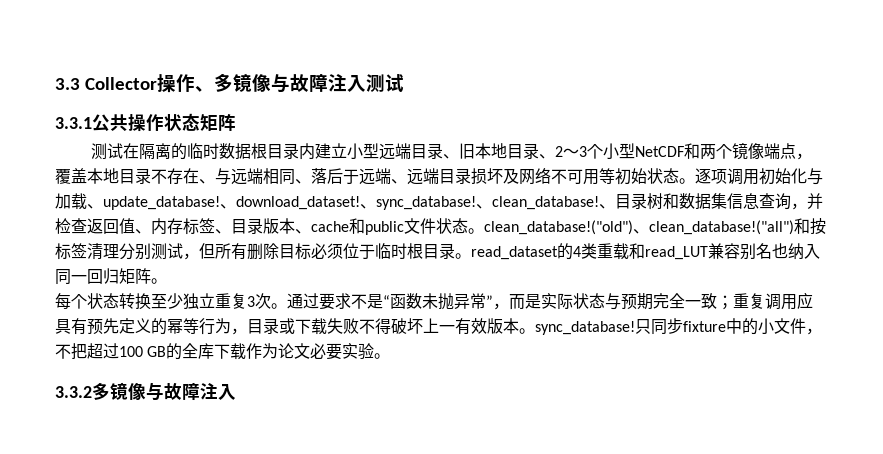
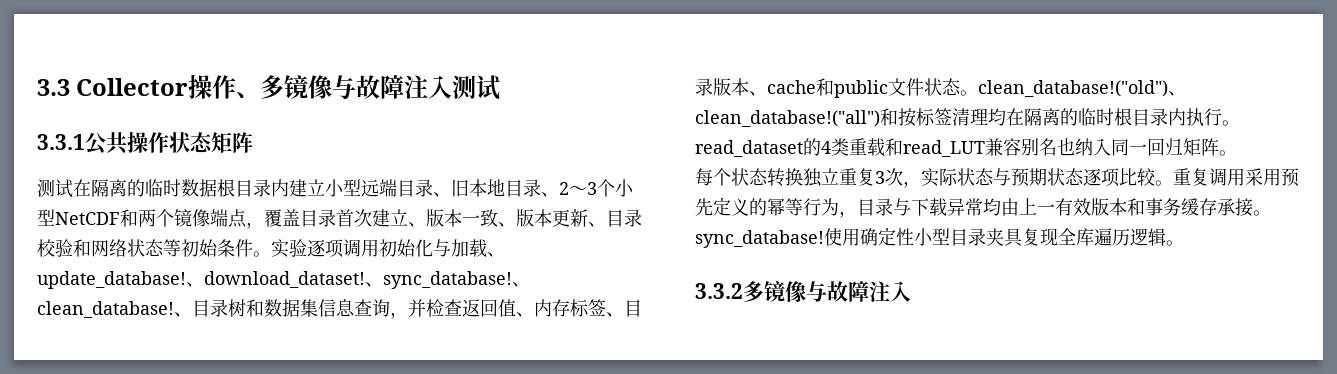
[87,167,695,185] 本地目录不存在、与远端相同、落后于远端、远端目录损坏及网络不可用等初始状态。 -> [300,209,642,227] [37,239,307,258] 目录首次建立、版本一致、版本更新、目录校验和网络状态等初始条件。实验
[119,243,375,260] 分别测试，但所有删除目标必须位于 -> [988,108,1078,126] 均在隔离的
(455, 251) none -> [1168,108,1222,126] 内执行
[151,293,183,309] 至少 -> (803, 177) none
[271,293,733,310] 。通过要求不是“函数未抛异常”，而是实际状态与预期完全一致； -> [903,168,1173,188] ，实际状态与预期状态逐项比较。
[797,292,813,309] [55,318,87,335] 应具有 -> [1245,168,1281,186] 采用
[279,318,822,335] [55,343,375,360] 或下载失败不得破坏上一有效版本。sync_database!只同步fixture中的小文件，不把超过100 GB的全库下载作为论文必要实验 -> [893,198,1271,217] [695,227,1166,248] 与下载异常均由上一有效版本和事务缓存承接。sync_database!使用确定性小型目录夹具复现全库遍历逻辑

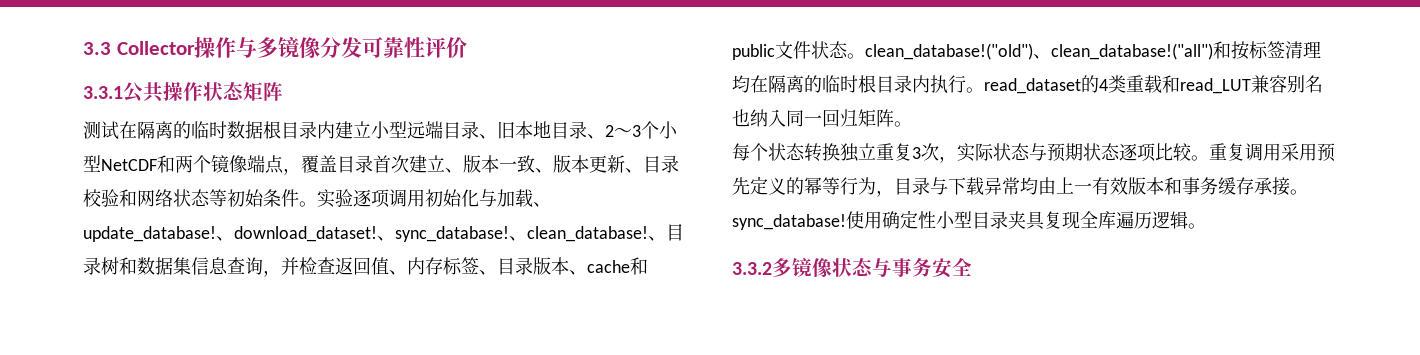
[236,75,501,100] 、多镜像与故障注入测试 -> [235,37,467,59] 与多镜像分发可靠性评价
[806,281,911,302] 与故障注入 -> [832,258,972,278] 状态与事务安全

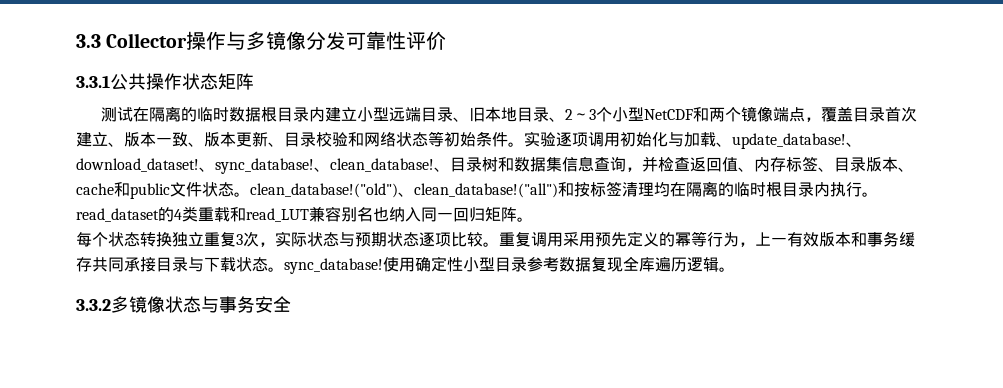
[894,177,1056,195] 目录与下载异常均由 -> (755, 244) none
[1254,177,1290,196] 承接 -> [92,257,268,272] 共同承接目录与下载状态
[1008,211,1045,230] 夹具 -> [527,257,591,272] 参考数据

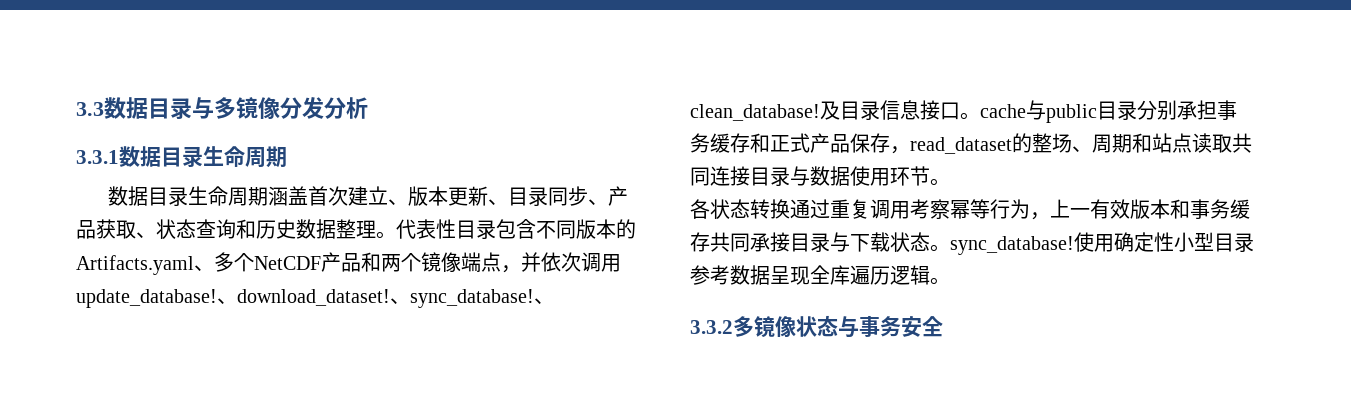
[106,31,227,50] Collector操作 -> [104,97,192,120] 数据目录
[346,31,447,50] 可靠性评价 -> [324,97,368,119] 分析
[110,73,254,90] [101,106,918,122] [76,131,732,147] 公共操作状态矩阵 // 测试在隔离的临时数据根目录内建立小型远端目录、旧本地目录、2～3个小型NetCDF和两个镜像端点，覆盖目录首次建立、版本一致、版本更新、目录校验和网络状态等初始条件。实验逐项调用初始化与加载、 -> [119,146,287,168] [107,186,628,206] [76,219,636,239] [76,252,621,275] 数据目录生命周期 // 数据目录生命周期涵盖首次建立、版本更新、目录同步、产品获取、状态查询和历史数据整理。代表性目录包含不同版本的Artifacts.yaml、多个NetCDF产品和两个镜像端点，并依次调用
[434,156,914,172] [76,181,878,199] [76,206,533,222] [76,232,108,247] 、目录树和数据集信息查询，并检查返回值、内存标签、目录版本、cache和public文件状态。clean_database!("old")、clean_database!("all")和按标签清理均在隔离的临时根目录内执行。read_dataset的4类重载和read_LUT兼容别名也纳入同一回归矩阵。 // 每个 -> [820,100,1237,123] [690,133,1252,154] [690,166,950,186] [690,199,710,219] 及目录信息接口。cache与public目录分别承担事务缓存和正式产品保存，read_dataset的整场、周期和站点读取共同连接目录与数据使用环节。 // 各
[172,231,675,247] 独立重复3次，实际状态与预期状态逐项比较。重复调用采用预先定义的 -> [790,199,950,220] 通过重复调用考察
[591,257,607,272] 复 -> [770,266,790,284] 呈

